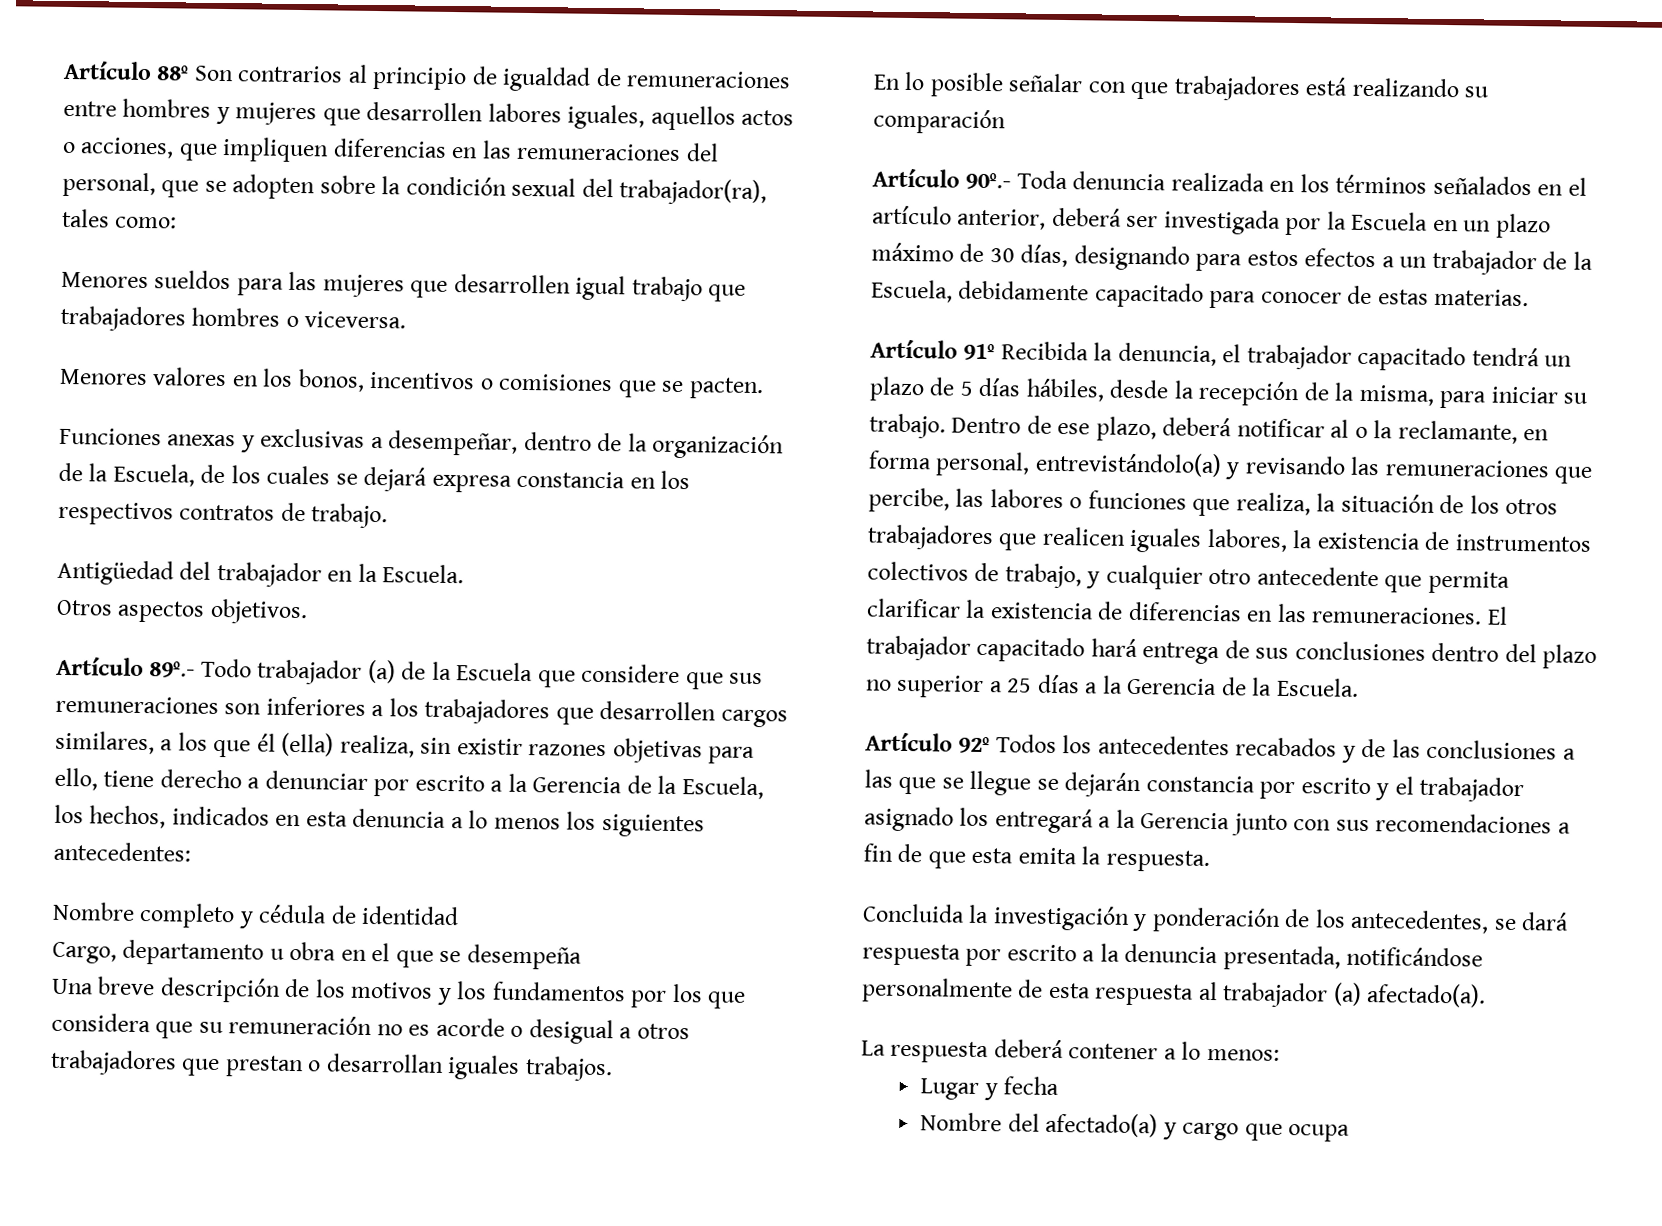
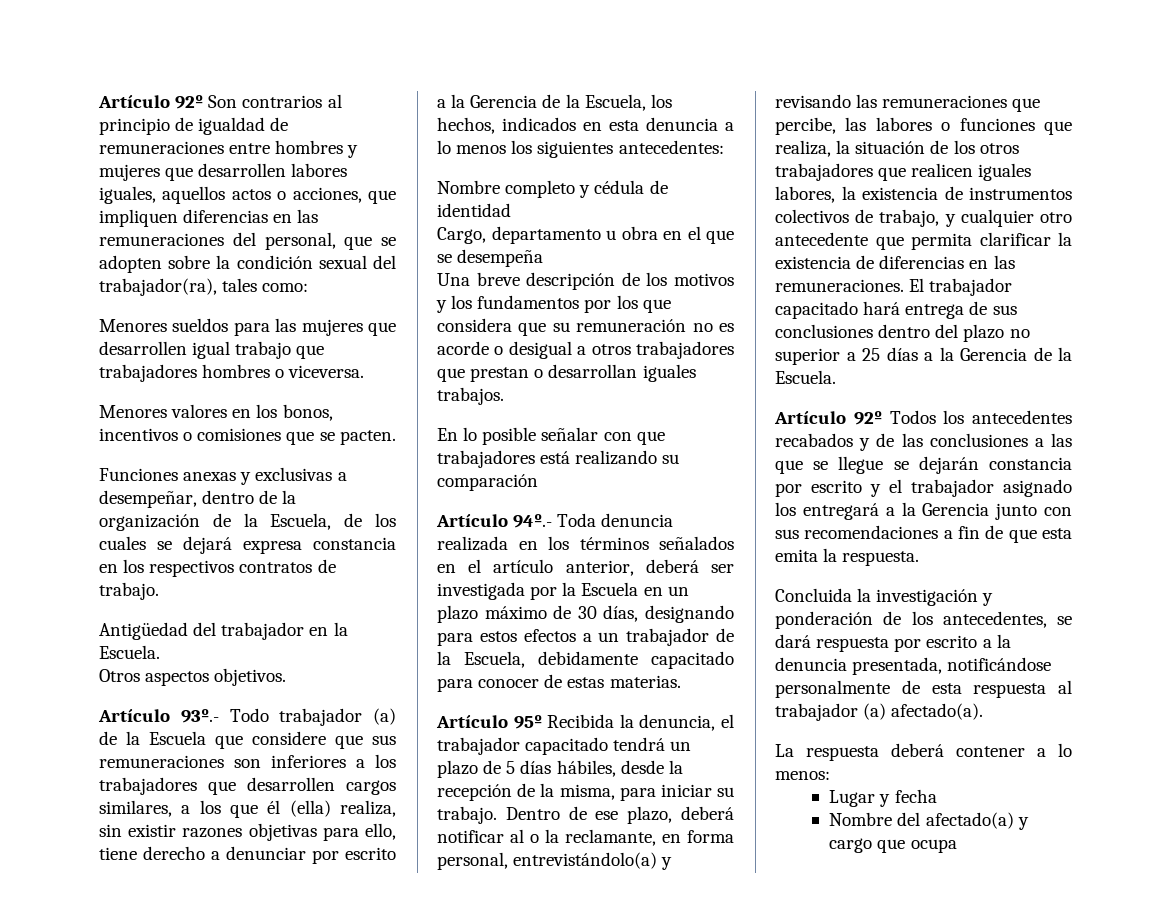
[63,60,190,81] Artículo 88º -> [98,95,204,109] Artículo 92º
[149,661,196,678] 89º.- -> [180,709,219,723] 93º.-
[965,172,1012,190] 90º.- -> [513,514,553,528] 94º.-
[963,343,996,361] 91º -> [513,715,542,729] 95º

